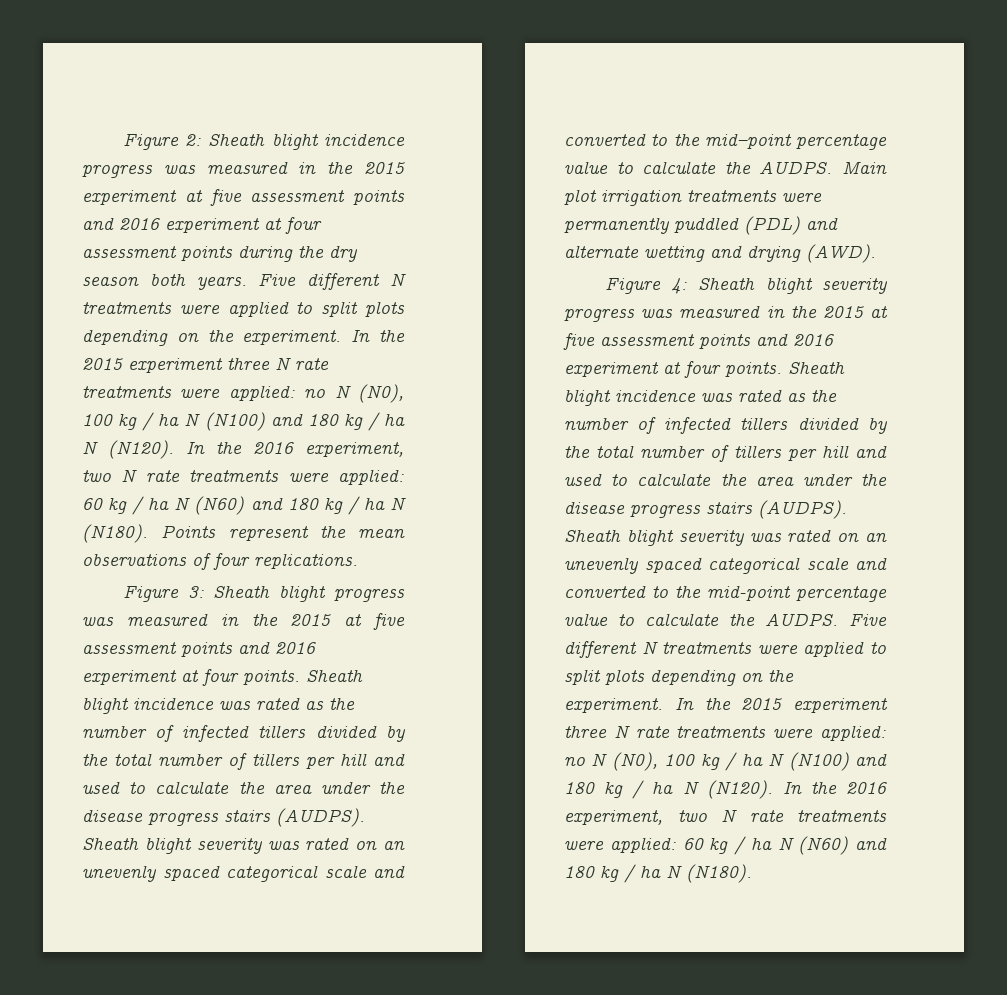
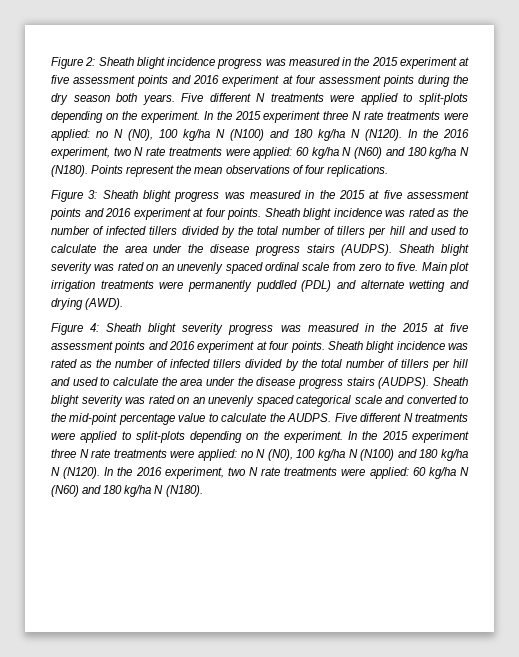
[321,301,406,317] split plots -> [419,93,468,105] split-plots
[118,412,406,431] kg / ha N (N100) and 180 kg / ha -> [183,129,345,141] kg/ha N (N100) and 180 kg/ha
[108,496,385,515] kg / ha N (N60) and 180 kg / ha -> [311,147,457,159] kg/ha N (N60) and 180 kg/ha
[226,865,405,882] [564,133,887,150] [564,161,833,174] categorical scale and converted to the mid–point percentage value to calculate the AUDPS. -> [265,262,419,271] ordinal scale from zero to five.
[564,669,645,685] split plots -> [135,431,185,443] split-plots
[700,752,887,771] [564,780,674,799] kg / ha N (N100) and 180 kg / ha -> [318,449,469,461] kg/ha N (N100) and 180 kg/ha
[709,836,887,855] [564,864,661,883] kg / ha N (N60) and 180 kg / ha -> [428,467,470,479] [51,485,152,497] kg/ha N (N60) and 180 kg/ha

